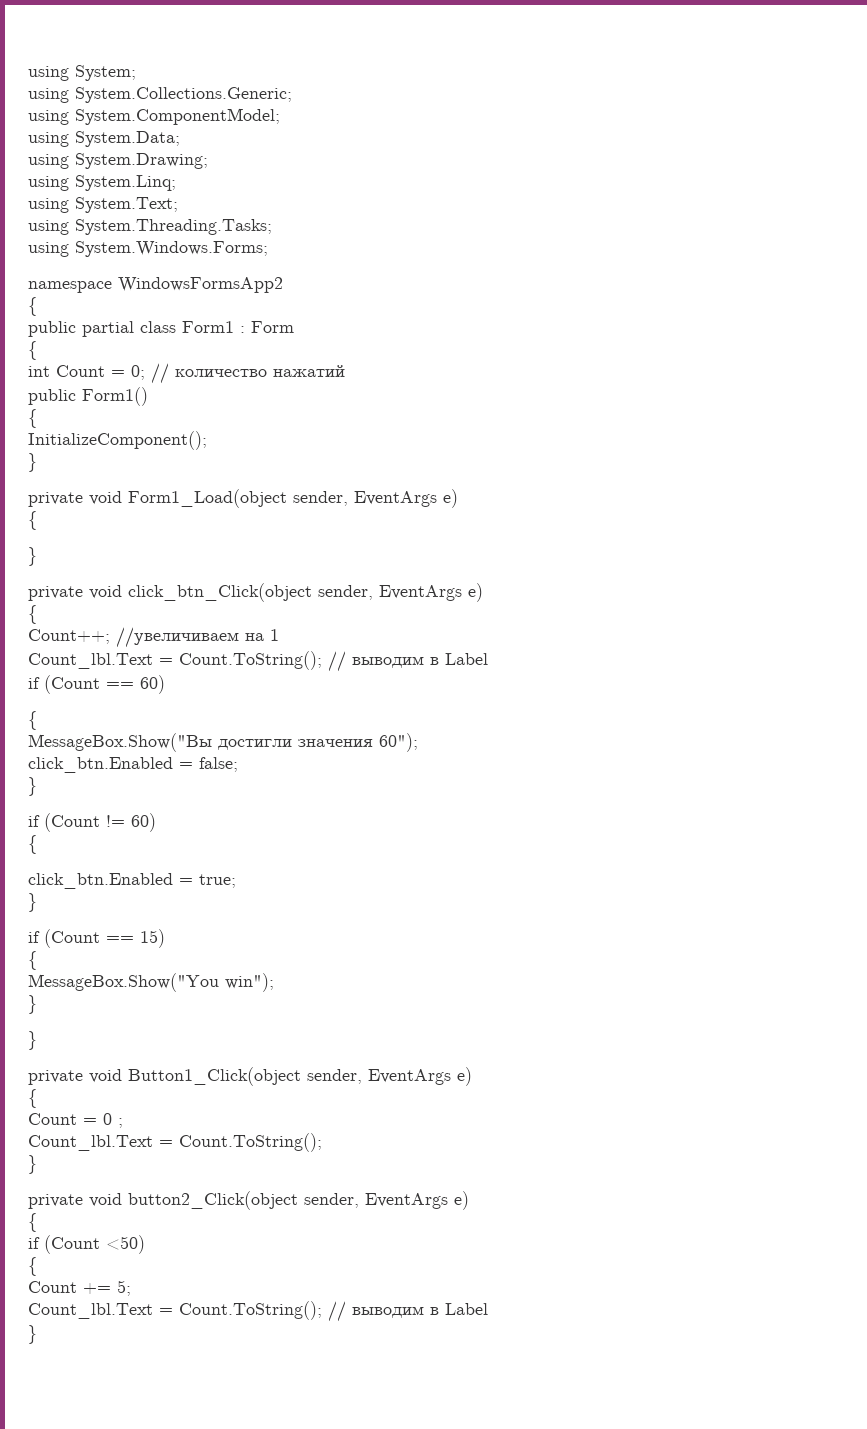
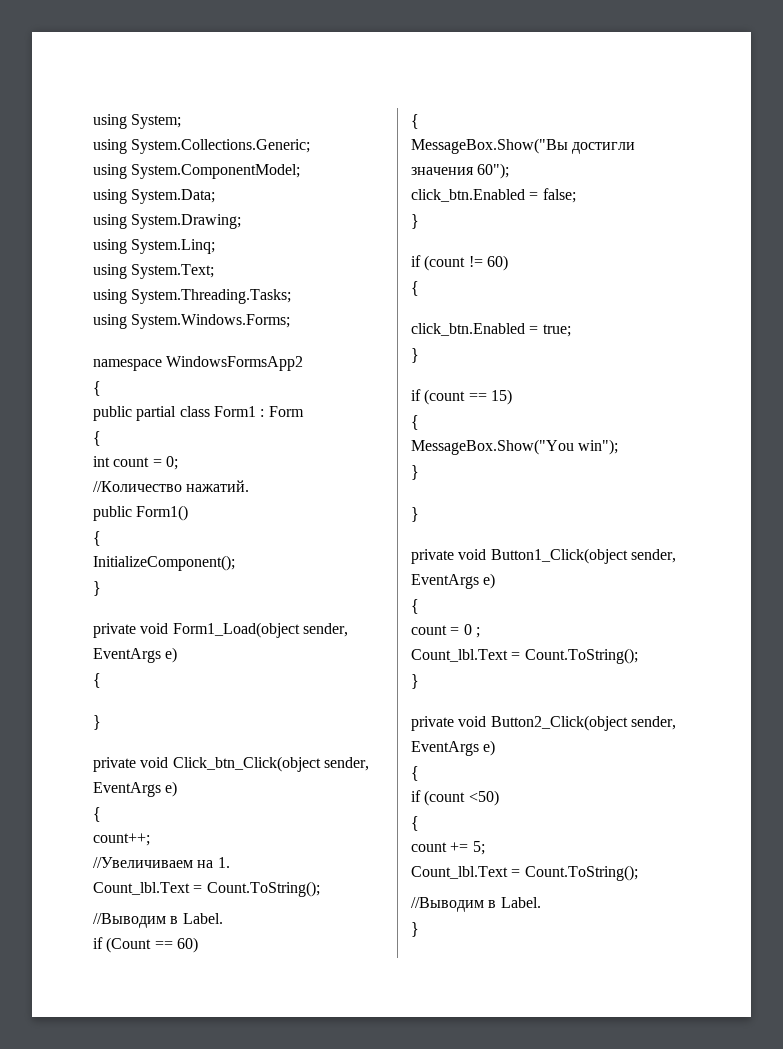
[56,365,105,377] Count -> [113,457,150,467] сount
[151,363,345,384] // количество нажатий -> [93,480,250,492] // //Количество нажатий.
[128,583,483,602] [28,605,37,624] [28,627,279,648] [28,651,488,672] click_btn_Click(object sender, EventArgs e) // { // Count++; //увеличиваем на 1 // Count_lbl.Text = Count.ToString(); // выводим в Label -> [172,756,369,772] [93,781,178,797] [93,807,101,822] [93,833,150,846] [93,857,230,868] [93,881,320,897] [93,913,223,928] Сlick_btn_Click(object sender, EventArgs e) // { // count++; // //Увеличиваем на 1. // Count_lbl.Text = Count.ToString(); // //Выводим в Label.
[44,813,100,832] (Count -> [424,255,466,271] (count
[44,929,100,948] (Count -> [424,389,466,405] (count
[28,1113,77,1125] Count -> [411,625,447,635] count
[128,1191,298,1210] button2_Click(object -> [490,715,628,731] Button2_Click(object
[44,1235,100,1254] (Count -> [424,790,466,806] (count
[28,1281,77,1293] Count -> [411,842,447,852] count
[328,1301,488,1322] // выводим в Label -> [411,897,541,912] // //Выводим в Label.

